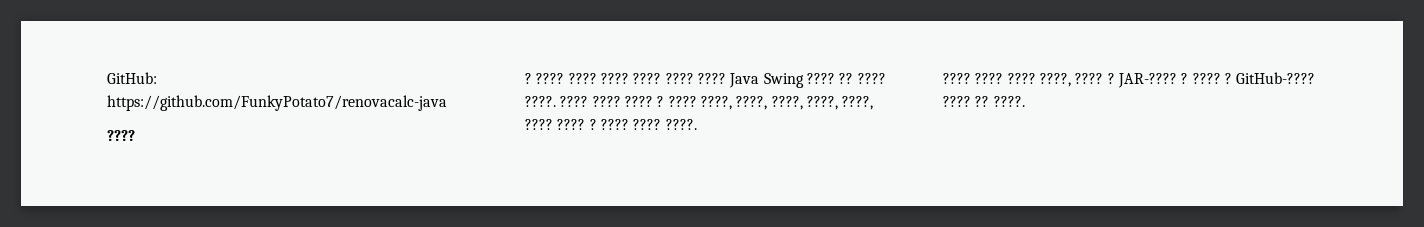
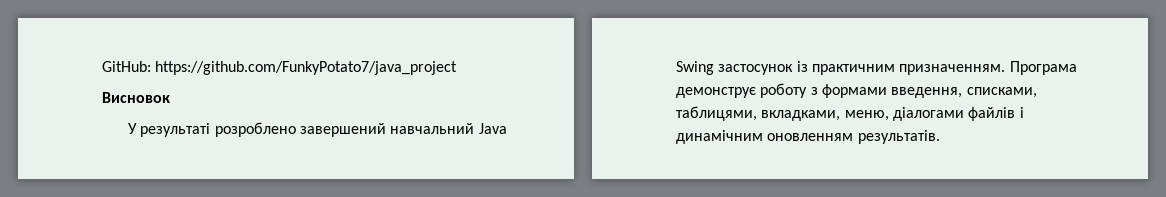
[107,95,447,111] [107,130,135,141] [525,73,886,88] [525,96,874,110] [525,119,697,130] [943,72,1316,88] [943,96,1025,107] https://github.com/FunkyPotato7/renovacalc-java // ???? // ? ???? ???? ???? ???? ???? ???? Java Swing ???? ?? ???? ????. ???? ???? ???? ? ???? ????, ????, ????, ????, ????, ???? ???? ? ???? ???? ????. // ???? ???? ???? ????, ???? ? JAR-???? ? ???? ? GitHub-???? ???? ?? ????. -> [155,61,458,75] [102,92,170,103] [127,122,507,137] [676,61,1077,75] [676,83,1037,98] [676,106,1024,121] [676,130,940,144] https://github.com/FunkyPotato7/java_project // Висновок // У результаті розроблено завершений навчальний Java Swing застосунок із практичним призначенням. Програма демонструє роботу з формами введення, списками, таблицями, вкладками, меню, діалогами файлів і динамічним оновленням результатів.

